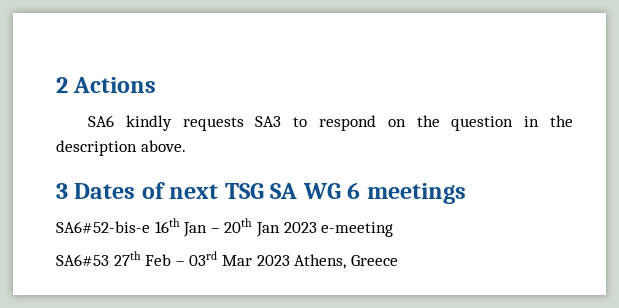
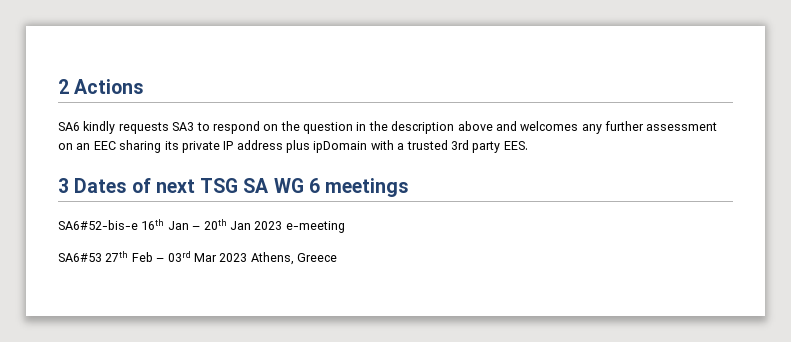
[140,140,186,152] above. -> [457,121,718,134] [58,140,528,153] above and welcomes any further assessment on an EEC sharing its private IP address plus ipDomain with a trusted 3rd party EES.

